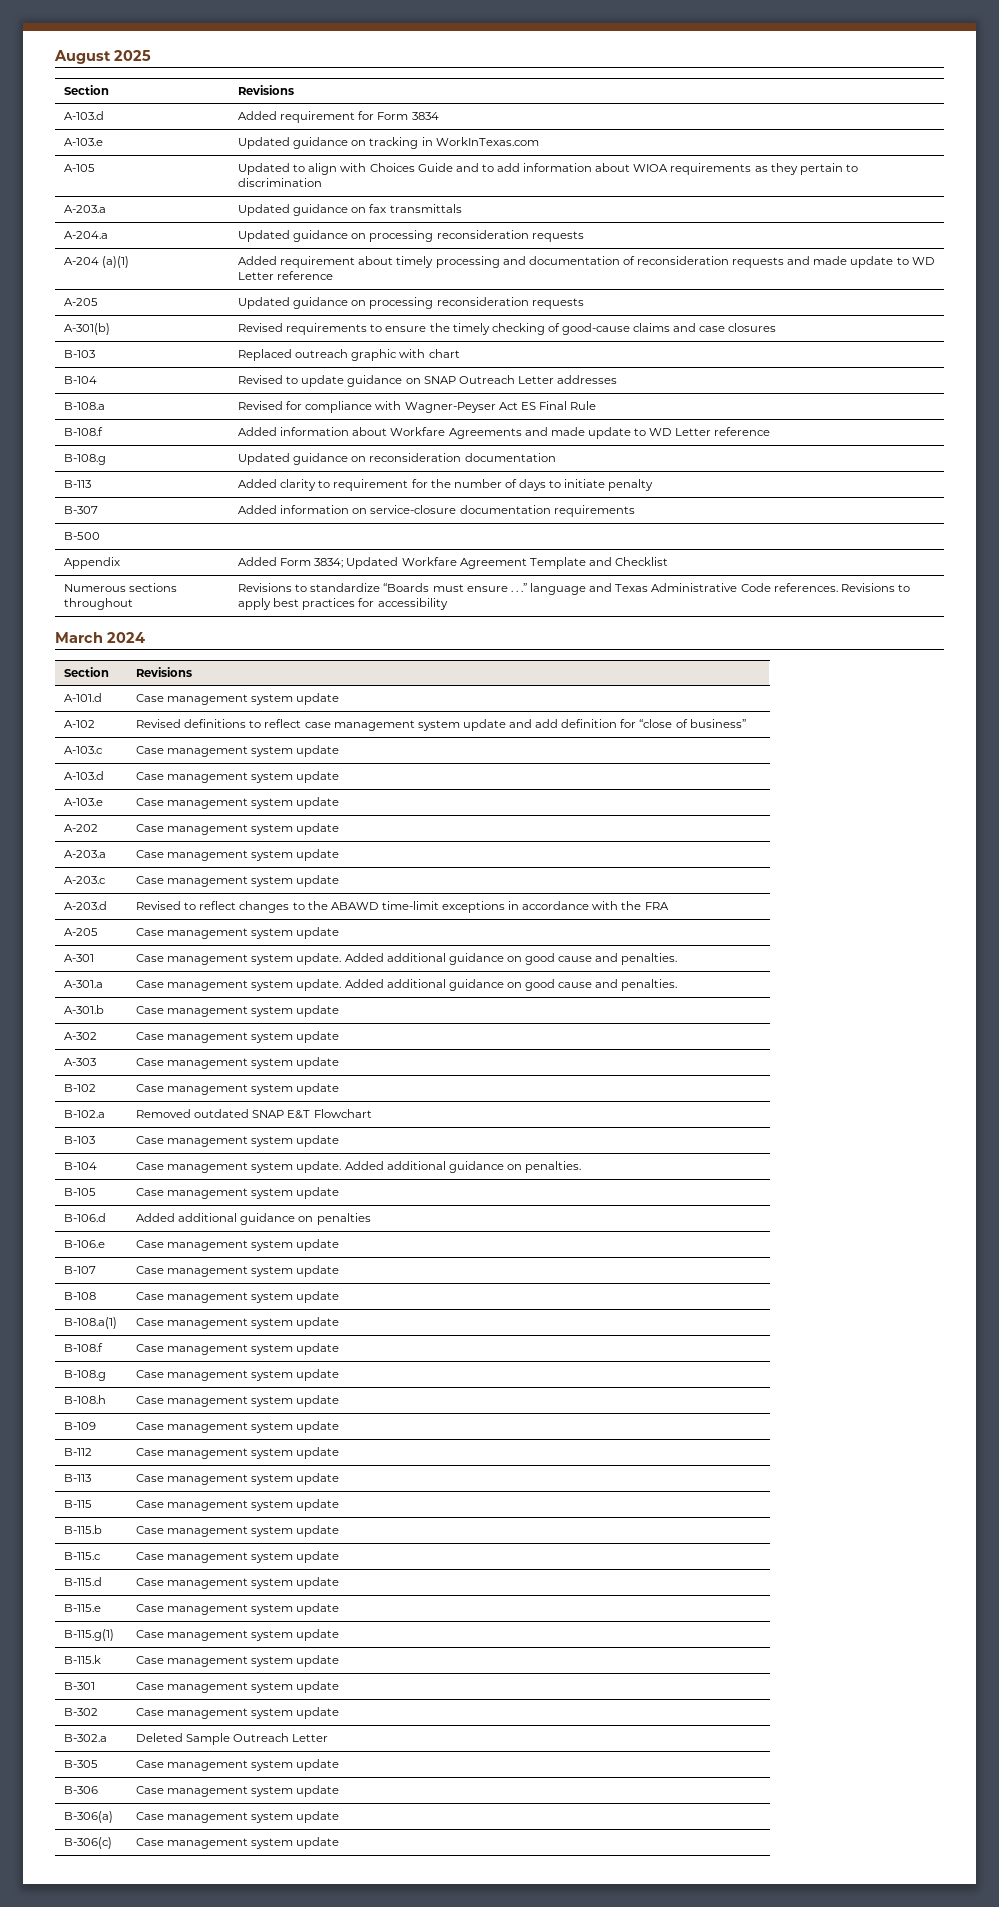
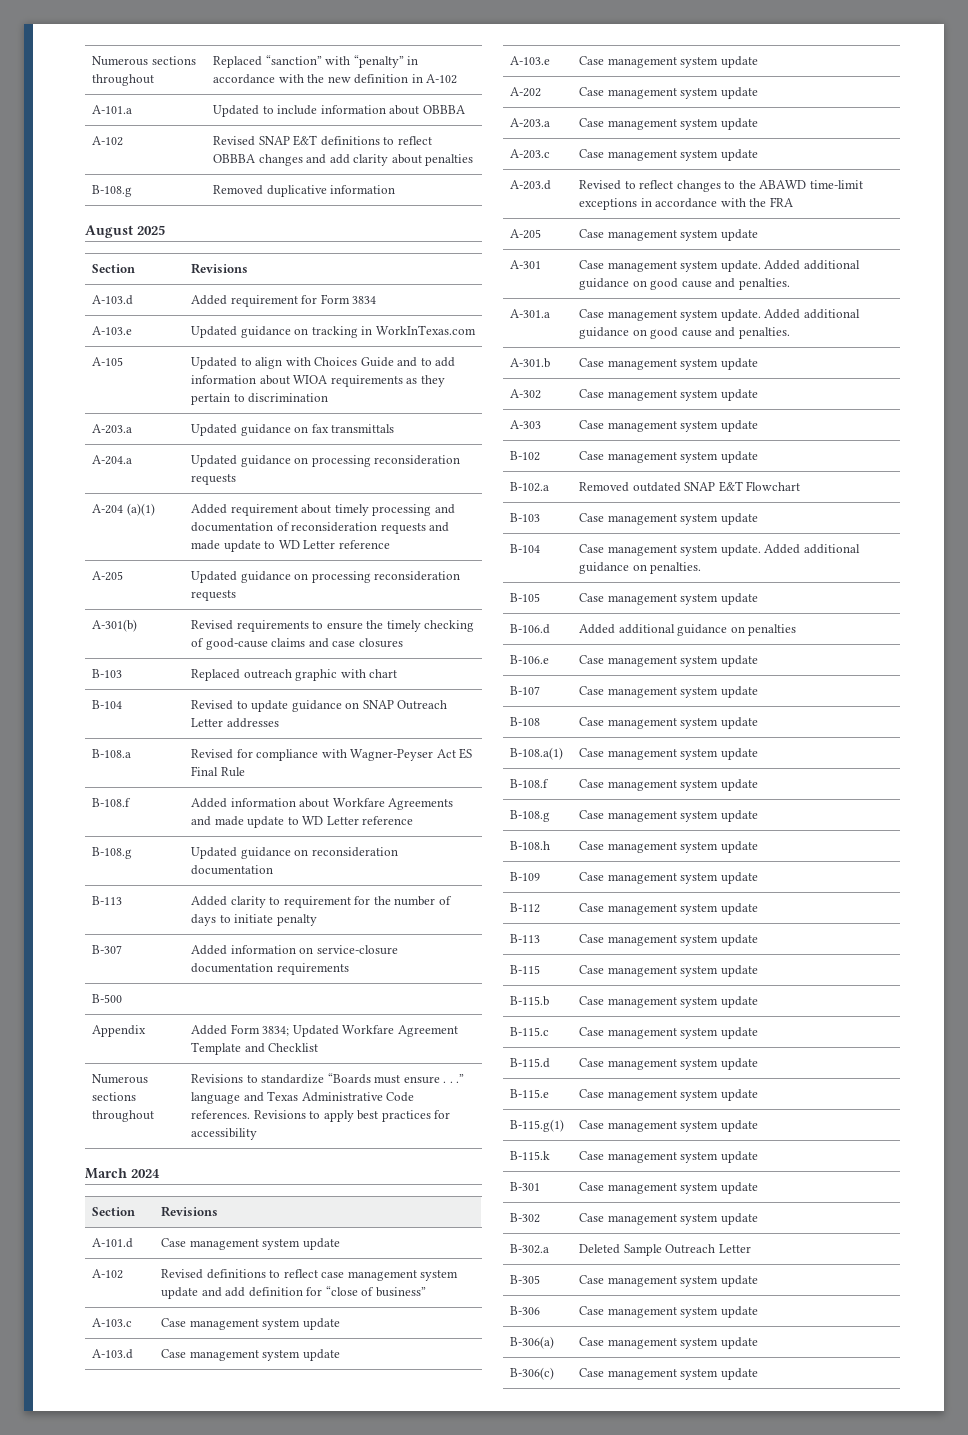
(54, 57) none -> [92,56,196,66] [92,74,155,86] [213,55,419,68] [213,74,458,84] [92,105,133,114] [213,105,465,117] [92,136,124,146] [213,135,432,146] [213,154,474,166] [92,185,133,197] [213,185,396,197] Numerous sections throughout | Replaced “sanction” with “penalty” in accordance with the new definition in A-102 // A-101.a | Updated to include information about OBBBA // A-102 | Revised SNAP E&T definitions to reflect OBBBA changes and add clarity about penalties // B-108.g | Removed duplicative information //

